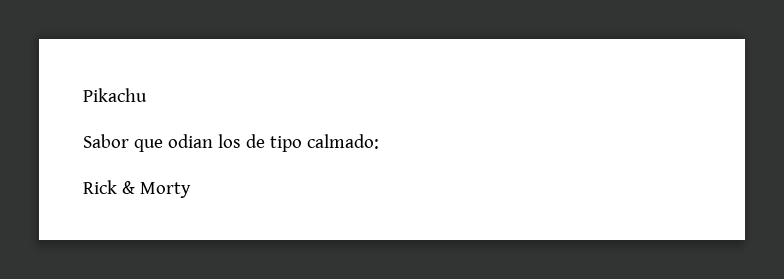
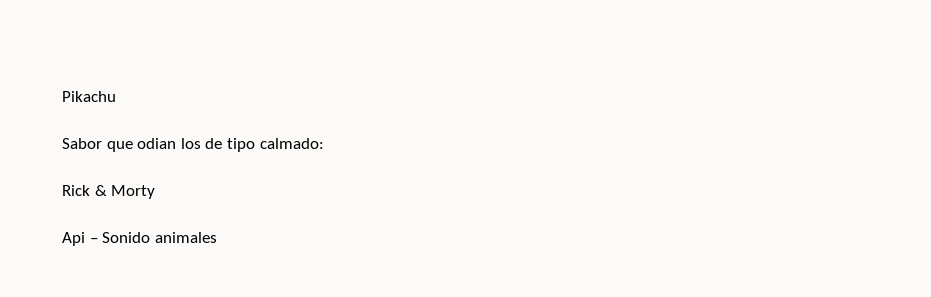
(191, 190) none -> [62,232,217,246] // Api – Sonido animales

